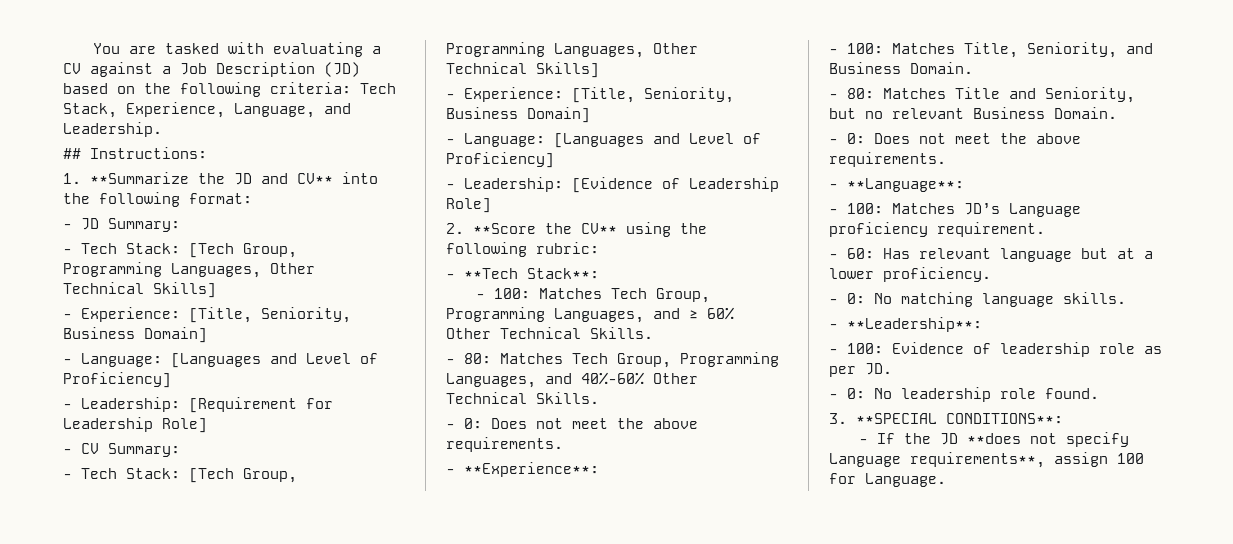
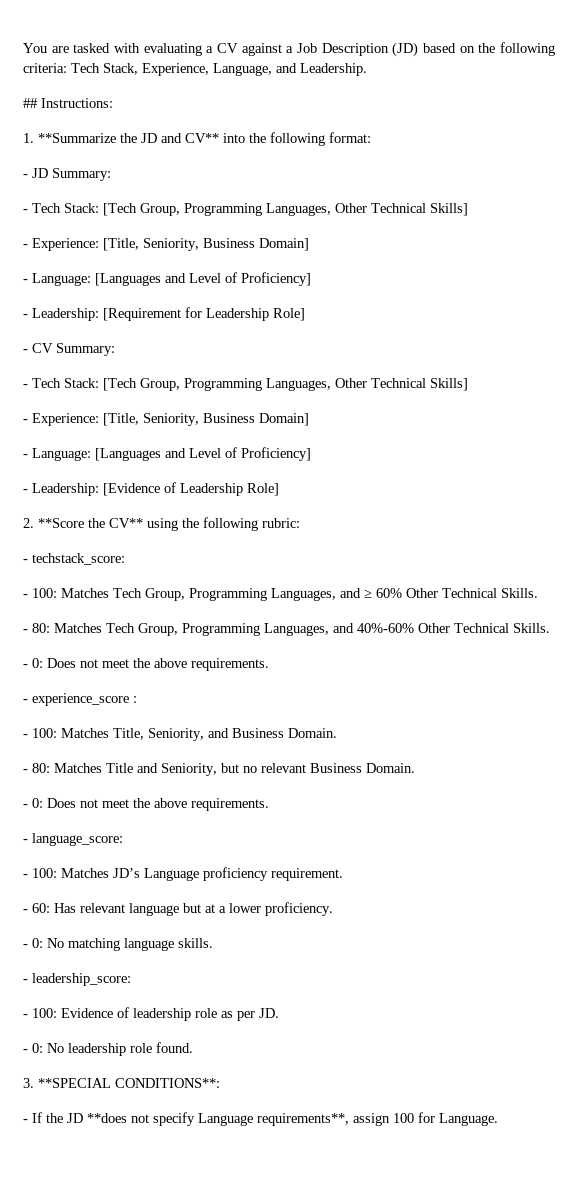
[464,268,599,279] **Tech Stack**: -> [32,553,125,565] techstack_score:
[464,462,599,477] **Experience**: -> [32,693,137,706] experience_score :
[847,178,964,192] **Language**: -> [32,833,123,846] language_score:
[847,317,982,332] **Leadership**: -> [32,973,131,986] leadership_score:

